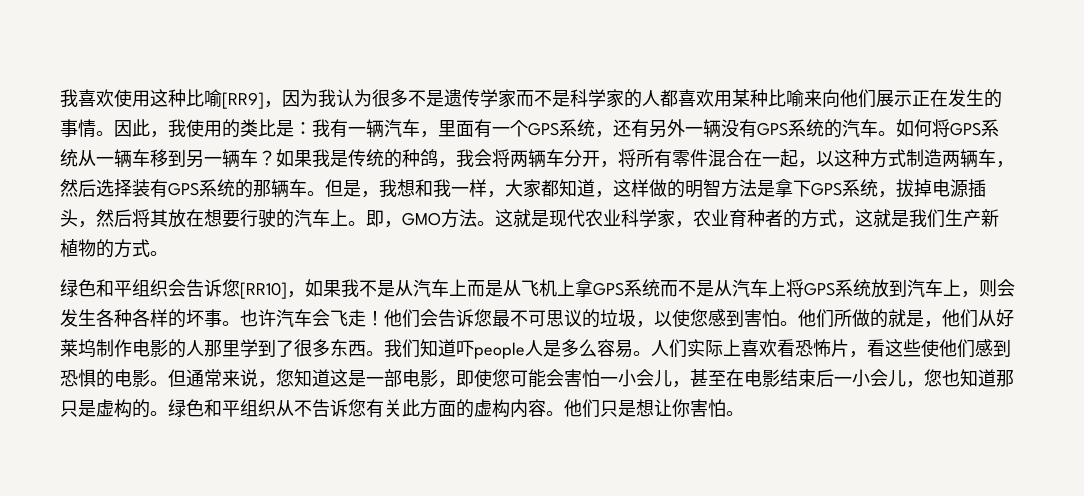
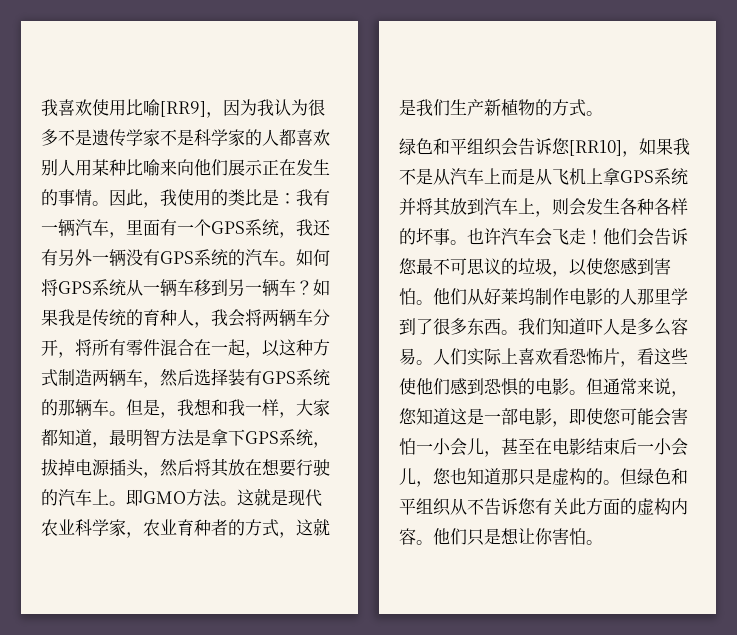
[150,89,186,107] 这种 -> (126, 107) none
[516,90,534,107] 而 -> (160, 138) none
(714, 98) none -> [41,159,75,176] 别人
(613, 134) none -> [296,219,313,236] 我
[402,149,438,167] 种鸽 -> [143,309,194,326] 育种人
[613,179,685,198] 这样做的 -> [109,429,126,446] 最
[384,221,402,228] ， -> (143, 497) none
[660,279,871,297] 而不是从汽车上将GPS系统 -> [399,197,451,216] 并将其
[834,309,978,328] 所做的就是，他们 -> (467, 296) none
[474,342,525,359] people -> (603, 326) none
(168, 413) none -> [620,468,637,485] 但

